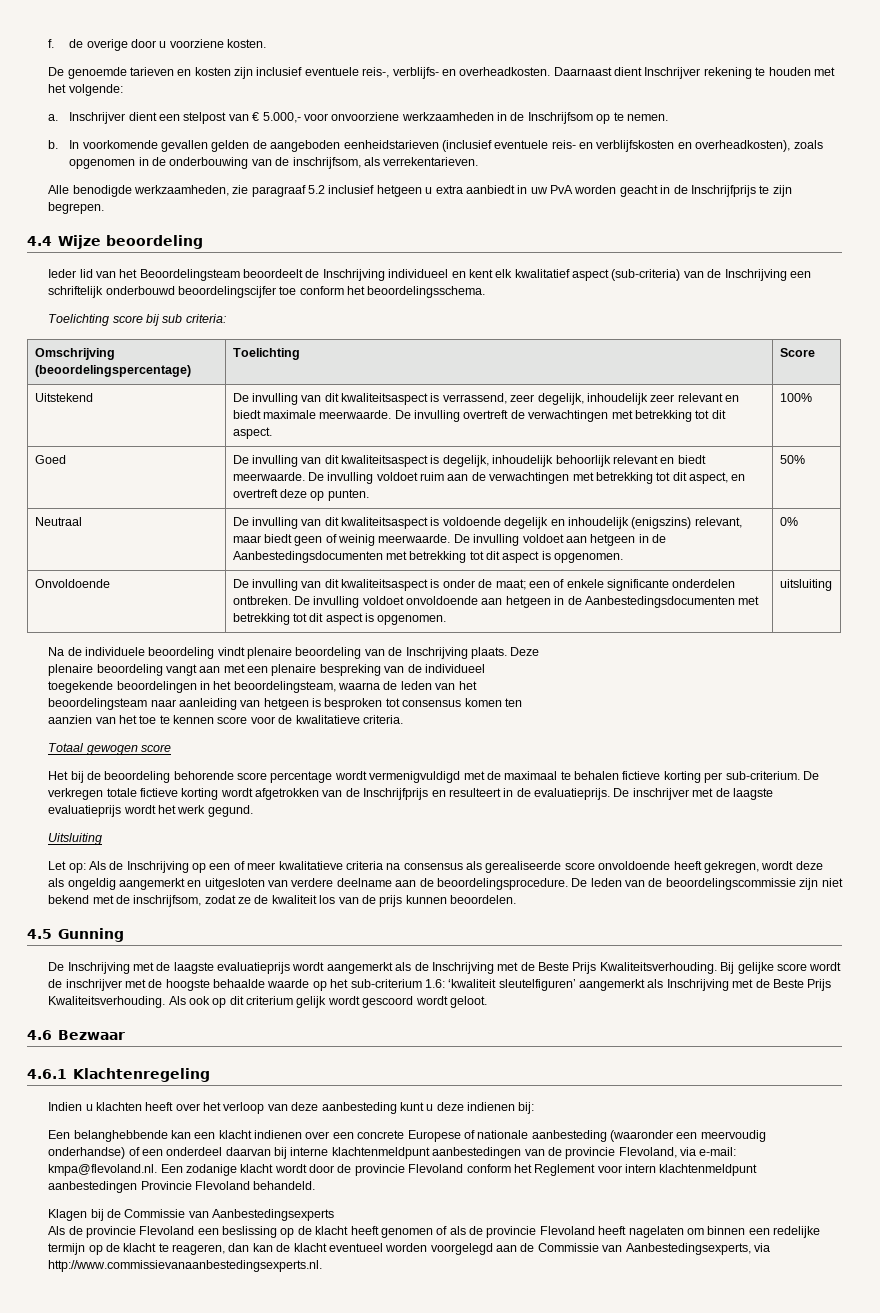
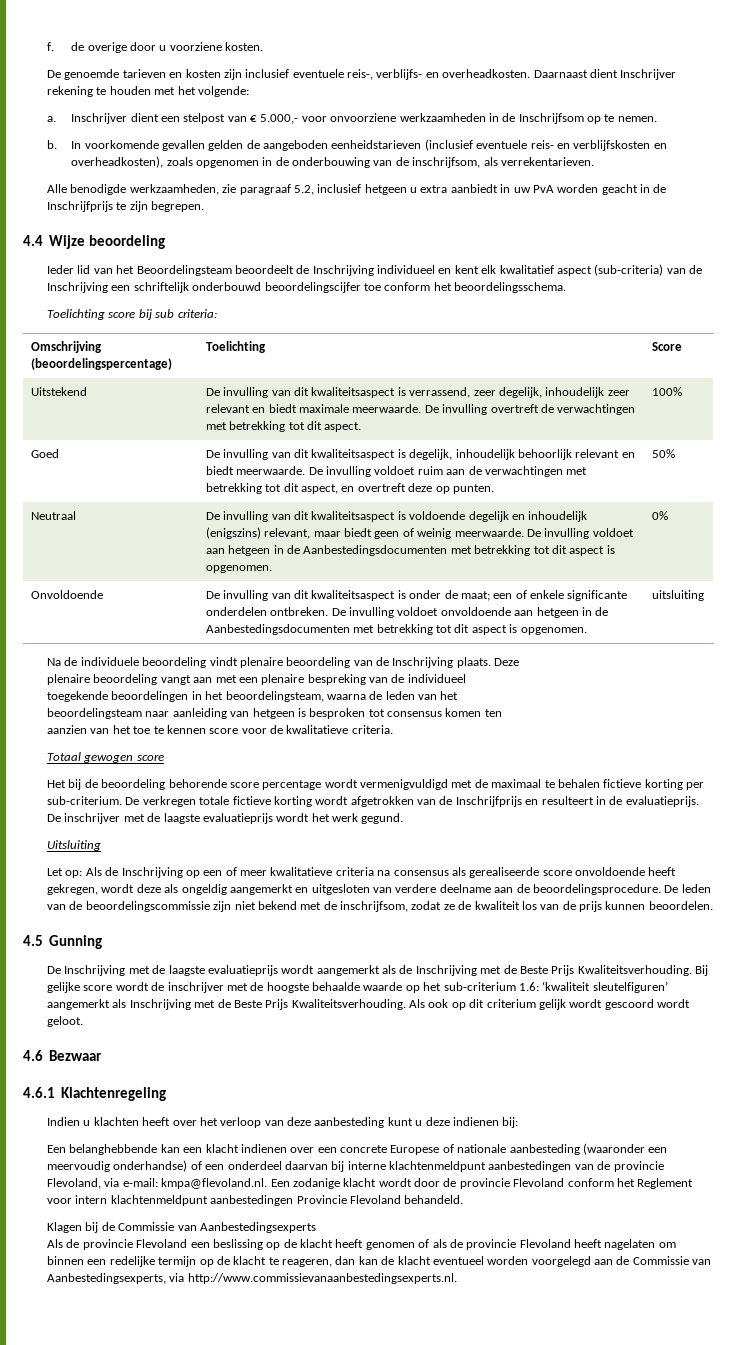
[308,185,326,194] 5.2 -> [293,185,314,195] 5.2,

